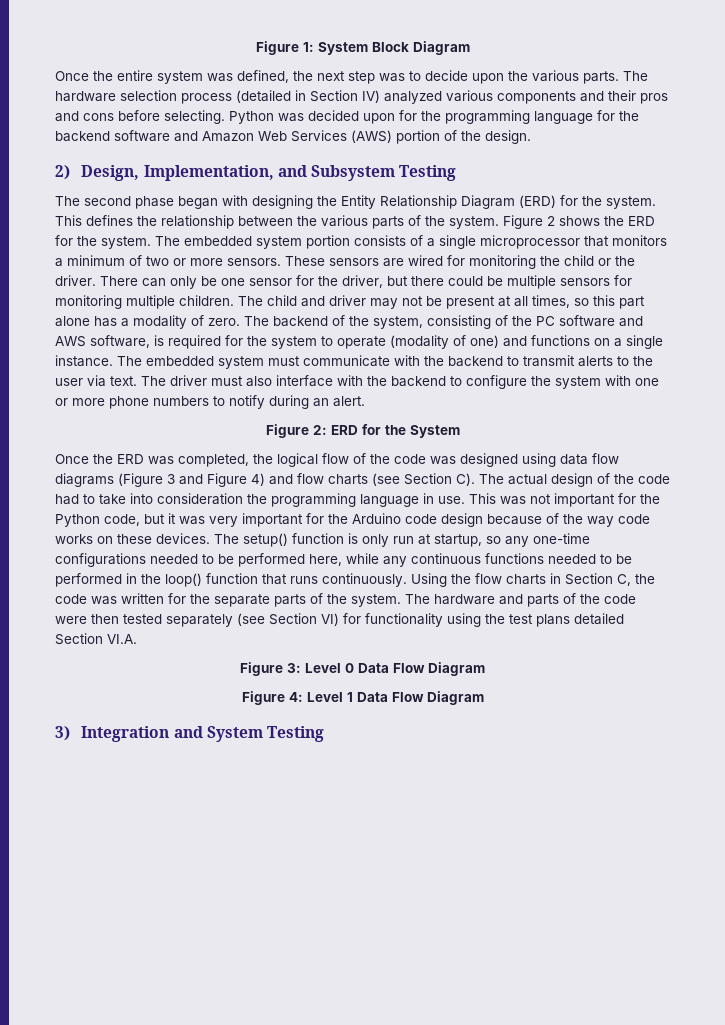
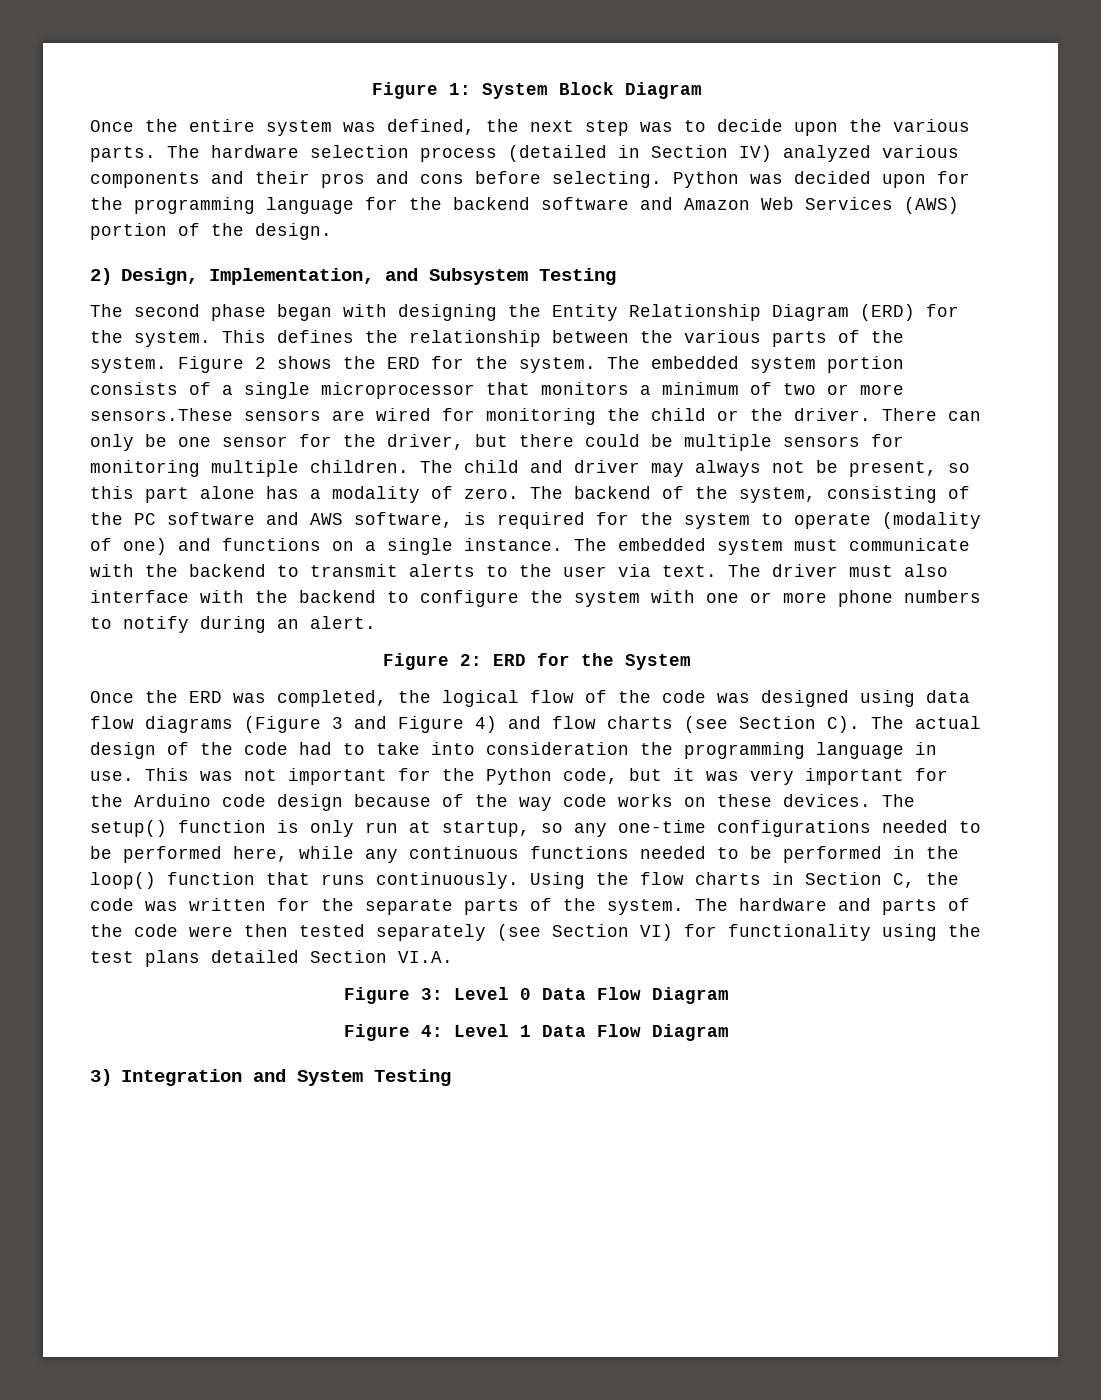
[227,256,325,266] sensors. These -> [90,408,233,421] sensors.These
(398, 303) none -> [695,460,761,477] always
[446,295,570,309] present at all times, -> [849,461,937,477] present,

